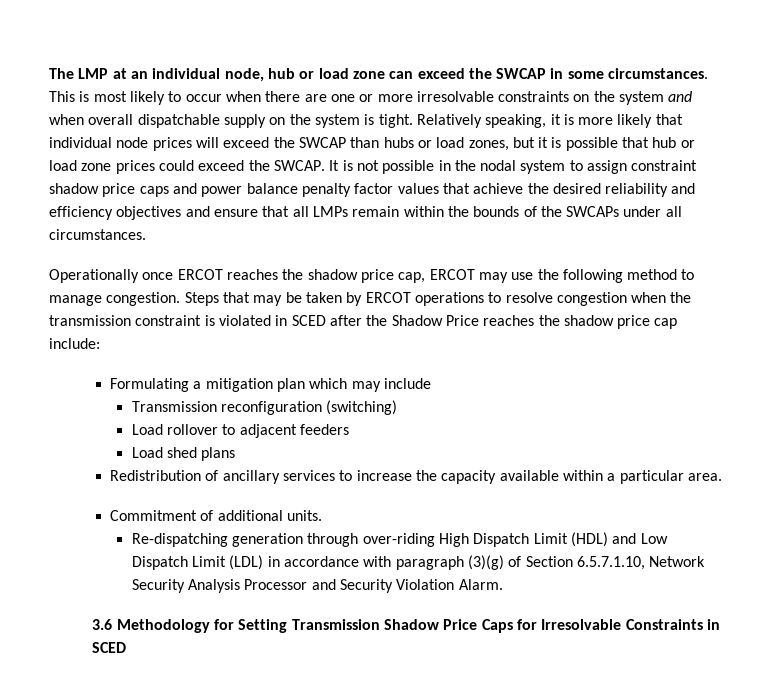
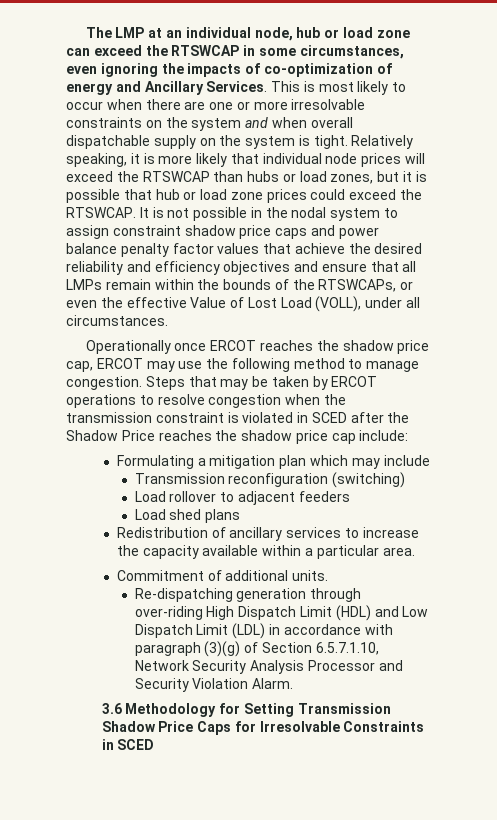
[496,68,547,79] SWCAP -> [171,45,240,56] RTSWCAP
[608,68,709,79] circumstances. -> [299,45,404,59] [66,63,392,77] [66,81,268,95] circumstances, even ignoring the impacts of co-optimization of energy and Ancillary Services.
[298,137,346,148] SWCAP -> [142,171,210,182] RTSWCAP
[273,160,325,171] SWCAP. -> [66,207,136,218] RTSWCAP.
[566,206,620,217] SWCAPs -> [318,279,414,292] [66,296,362,312] RTSWCAPs, or even the effective Value of Lost Load (VOLL),

